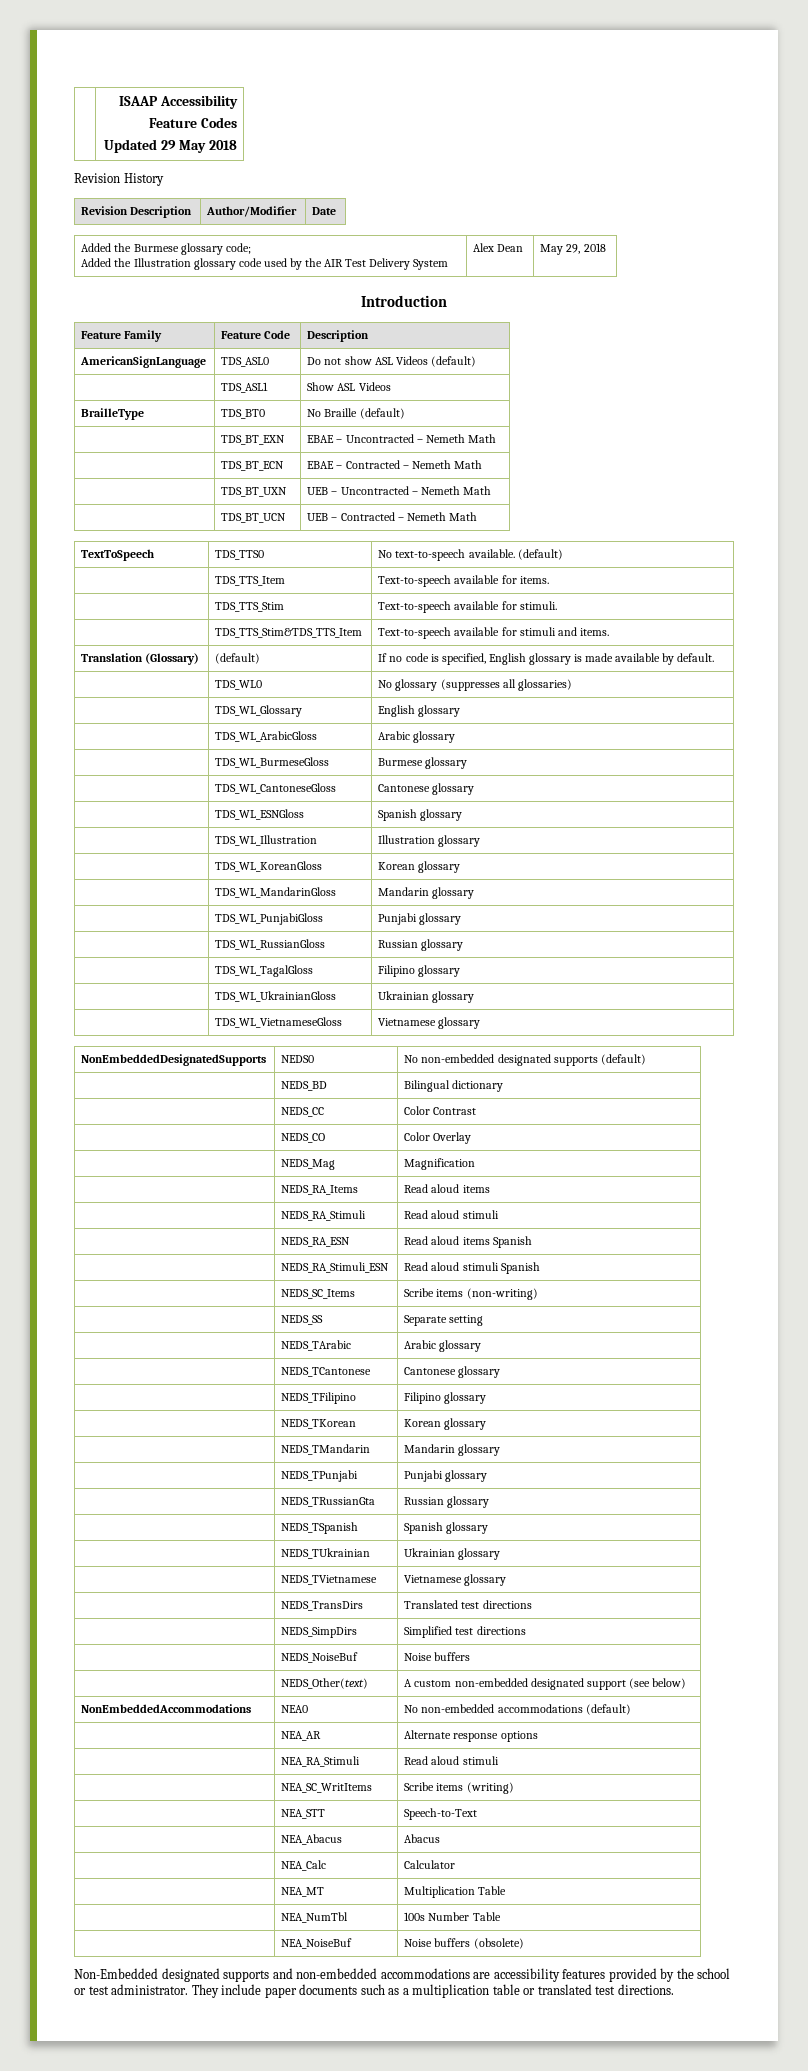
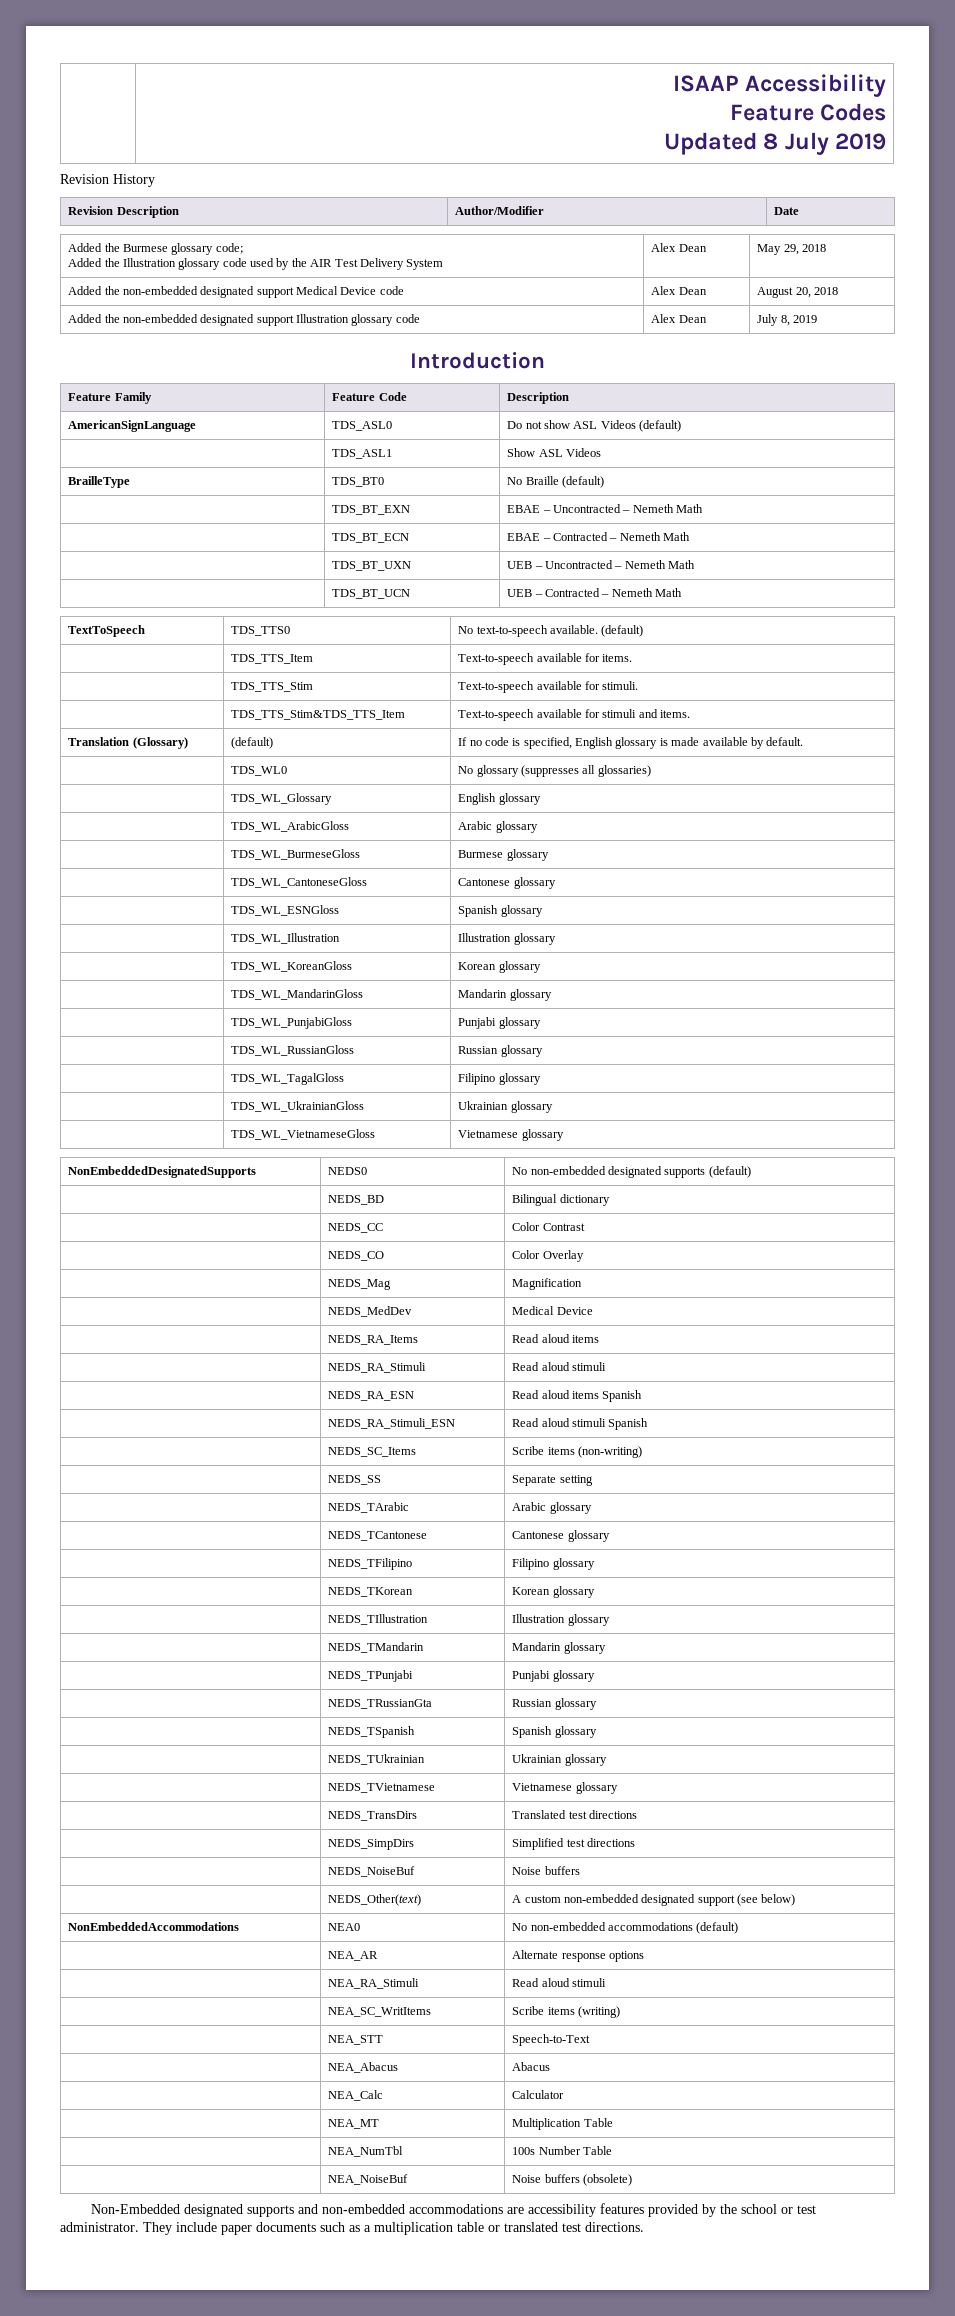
[161,140,237,153] 29 May 2018 -> [763,132,886,155] 8 July 2019
(606, 247) none -> [68,286,404,298] [651,286,707,295] [757,287,838,298] [68,314,420,326] [651,314,707,323] [757,314,817,326] // Added the non-embedded designated support Medical Device code | Alex Dean | August 20, 2018 // Added the non-embedded designated support Illustration glossary code | Alex Dean | July 8, 2019
(476, 1164) none -> [328,1306,413,1317] [512,1306,593,1315] // | NEDS_MedDev | Medical Device
(487, 1424) none -> [328,1614,429,1625] [512,1614,610,1626] // | NEDS_TIllustration | Illustration glossary

